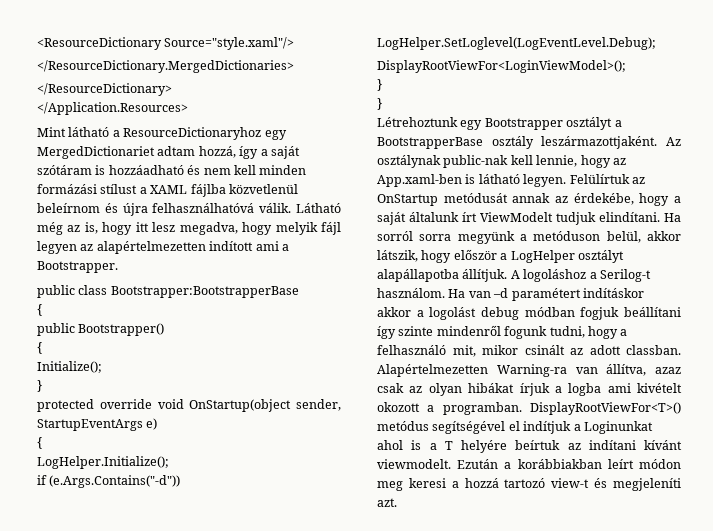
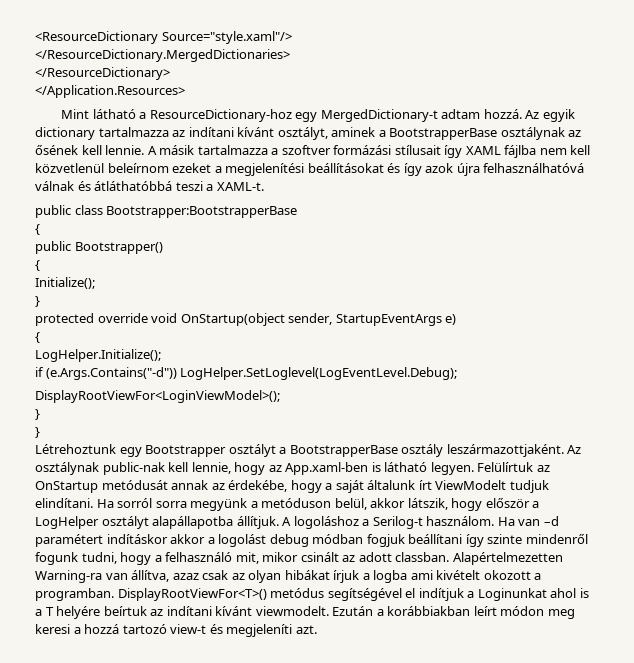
[123,127,287,140] [37,146,300,159] [37,165,307,175] [37,184,298,197] [37,203,341,216] [37,222,342,235] [37,241,289,254] [37,261,118,273] ResourceDictionaryhoz egy MergedDictionariet adtam hozzá, így a saját szótáram is hozzáadható és nem kell minden formázási stílust a XAML fájlba közvetlenül beleírnom és újra felhasználhatóvá válik. Látható még az is, hogy itt lesz megadva, hogy melyik fájl legyen az alapértelmezetten indított ami a Bootstrapper. -> [149,109,575,122] [35,127,582,140] [35,144,591,158] [35,163,585,176] [35,181,264,191] ResourceDictionary-hoz egy MergedDictionary-t adtam hozzá. Az egyik dictionary tartalmazza az indítani kívánt osztályt, aminek a BootstrapperBase osztálynak az ősének kell lennie. A másik tartalmazza a szoftver formázási stílusait így XAML fájlba nem kell közvetlenül beleírnom ezeket a megjelenítési beállításokat és így azok újra felhasználhatóvá válnak és átláthatóbbá teszi a XAML-t.

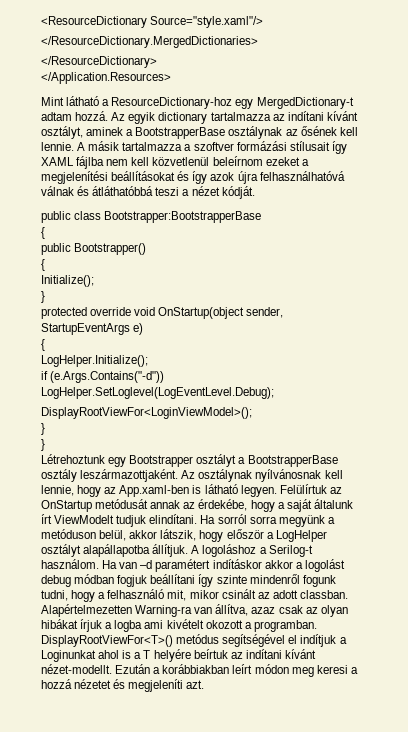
[216,182,264,191] XAML-t. -> [191,186,255,199] nézet kódját.
[102,462,165,475] public-nak -> [255,469,322,482] nyílvánosnak
[255,606,329,616] viewmodelt. -> [41,664,112,674] nézet-modellt.
[122,624,207,634] tartozó view-t -> [74,679,112,689] nézetet

